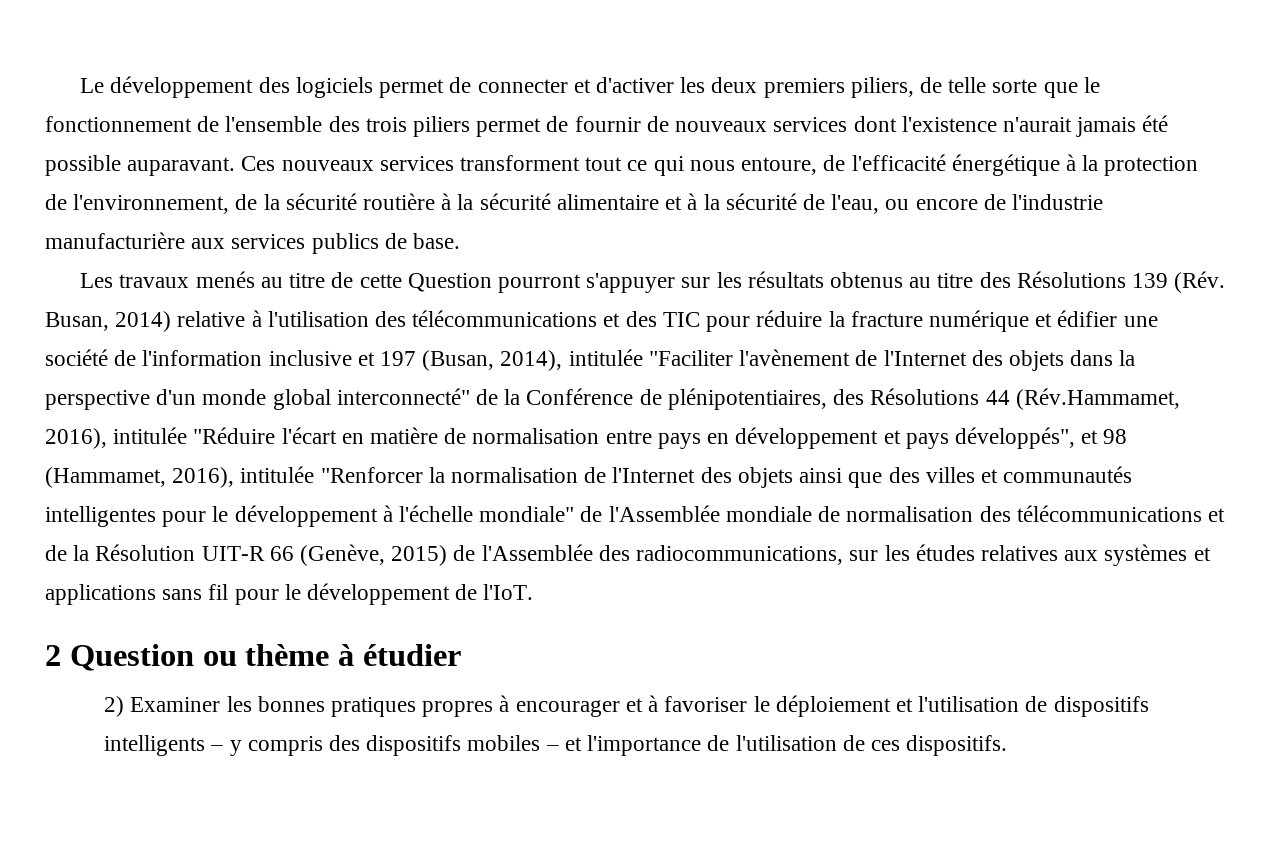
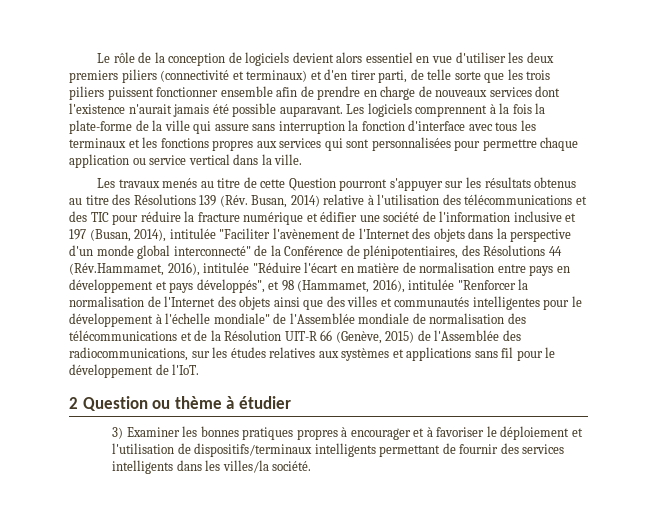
[110,76,1100,98] [45,116,641,137] développement des logiciels permet de connecter et d'activer les deux premiers piliers, de telle sorte que le fonctionnement de l'ensemble des trois piliers permet de fournir -> [113,52,554,66] [69,69,551,83] [69,86,416,100] rôle de la conception de logiciels devient alors essentiel en vue d'utiliser les deux premiers piliers (connectivité et terminaux) et d'en tirer parti, de telle sorte que les trois piliers puissent fonctionner ensemble afin de prendre en charge
[241,154,1199,176] [45,193,1103,214] [45,232,461,254] Ces nouveaux services transforment tout ce qui nous entoure, de l'efficacité énergétique à la protection de l'environnement, de la sécurité routière à la sécurité alimentaire et à la sécurité de l'eau, ou encore de l'industrie manufacturière aux services publics de base. -> [346,103,546,117] [69,120,536,134] [69,137,579,151] [69,154,303,168] Les logiciels comprennent à la fois la plate-forme de la ville qui assure sans interruption la fonction d'interface avec tous les terminaux et les fonctions propres aux services qui sont personnalisées pour permettre chaque application ou service vertical dans la ville.
[104,696,125,717] 2) -> [112,427,124,439] 3)
[1053,696,1149,717] [104,735,1008,756] dispositifs intelligents ‒ y compris des dispositifs mobiles – et l'importance de l'utilisation de ces dispositifs. -> [194,443,565,457] [112,460,312,474] dispositifs/terminaux intelligents permettant de fournir des services intelligents dans les villes/la société.

